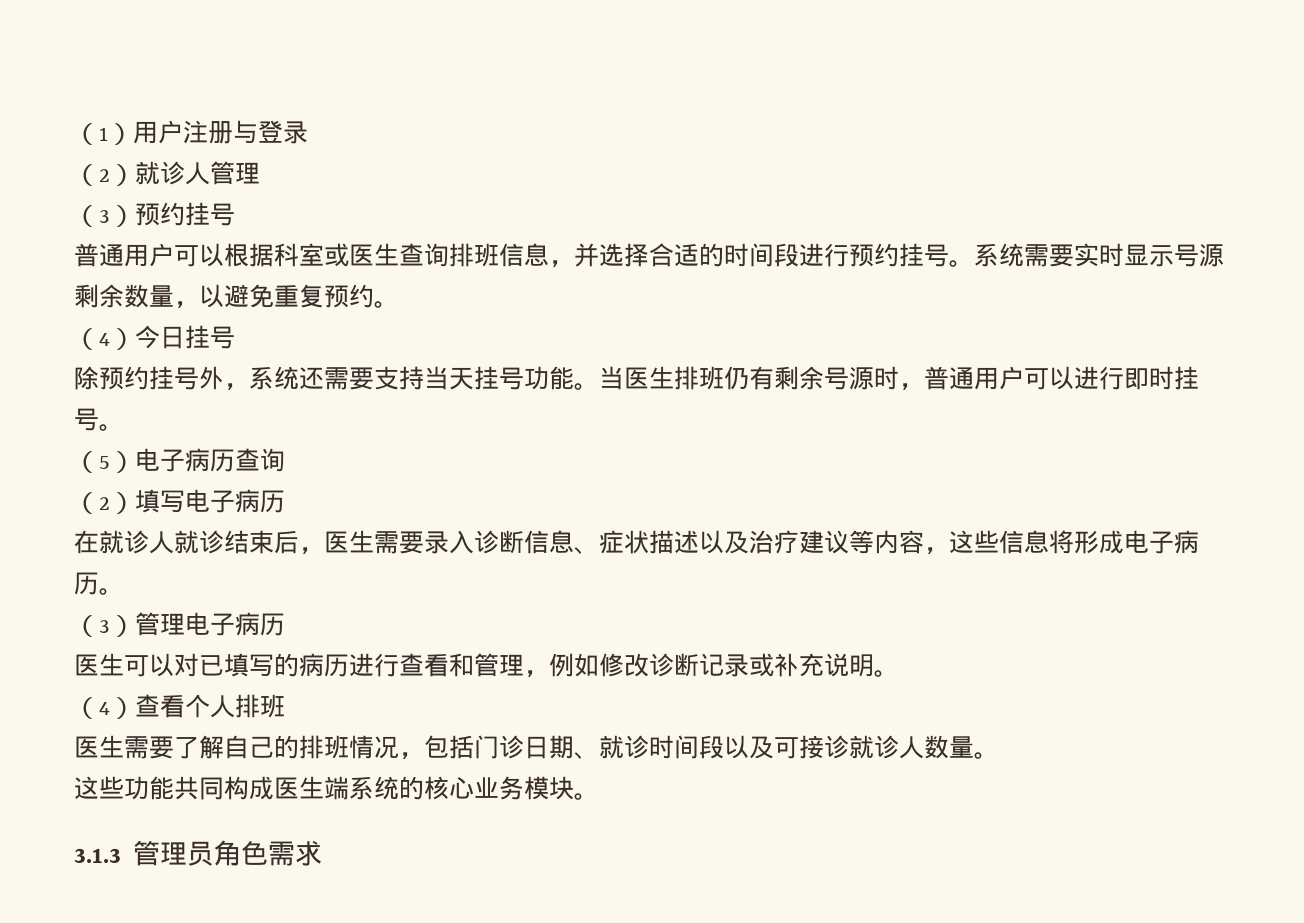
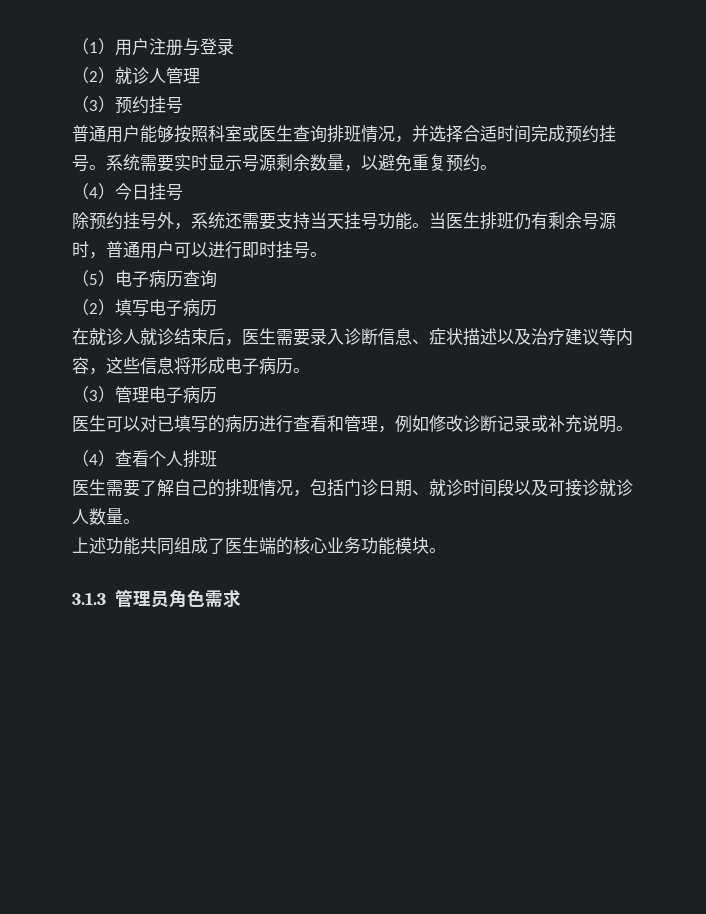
[174,243,274,267] 可以根据 -> [140,125,208,143] 能够按照
[499,243,549,267] 信息 -> [361,125,395,143] 情况
[699,243,849,267] 的时间段进行 -> [497,125,565,143] 时间完成
[74,776,124,800] 这些 -> [72,537,106,554] 上述
[224,776,399,800] 构成医生端系统 -> [174,537,276,554] 组成了医生端
(524, 788) none -> [361,537,395,555] 功能

